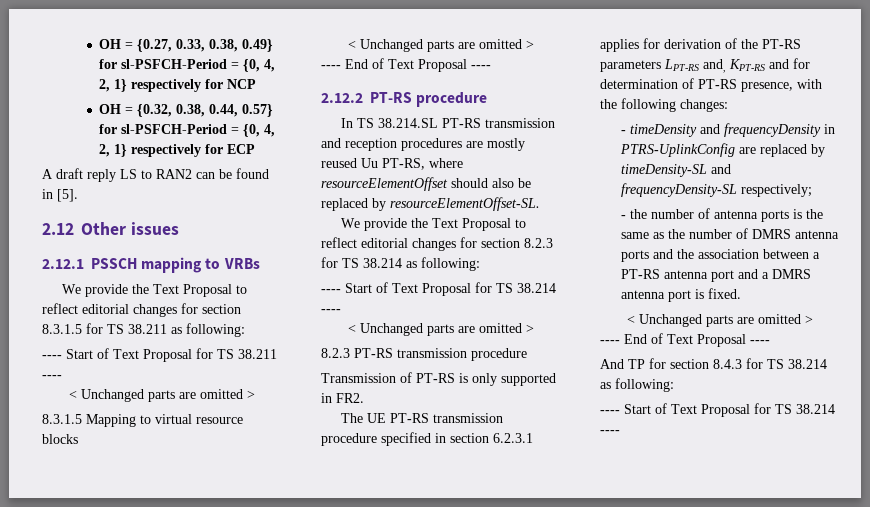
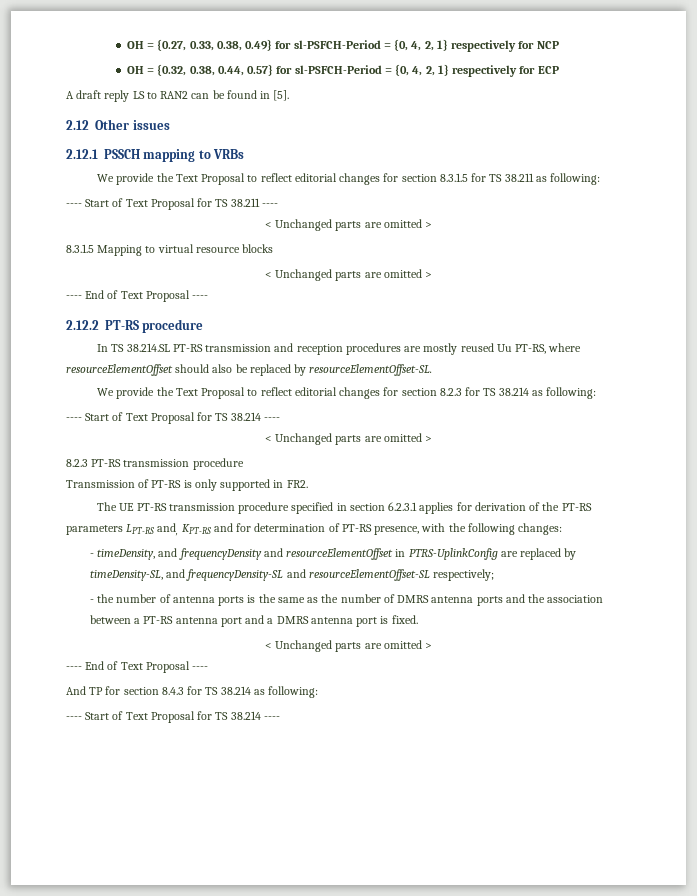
[629,124,697,137] timeDensity -> [97,549,156,560] timeDensity,
(821, 130) none -> [263,548,394,560] and resourceElementOffset
[620,164,707,177] timeDensity-SL -> [89,570,163,581] timeDensity-SL,
(737, 190) none -> [286,569,430,581] and resourceElementOffset-SL

